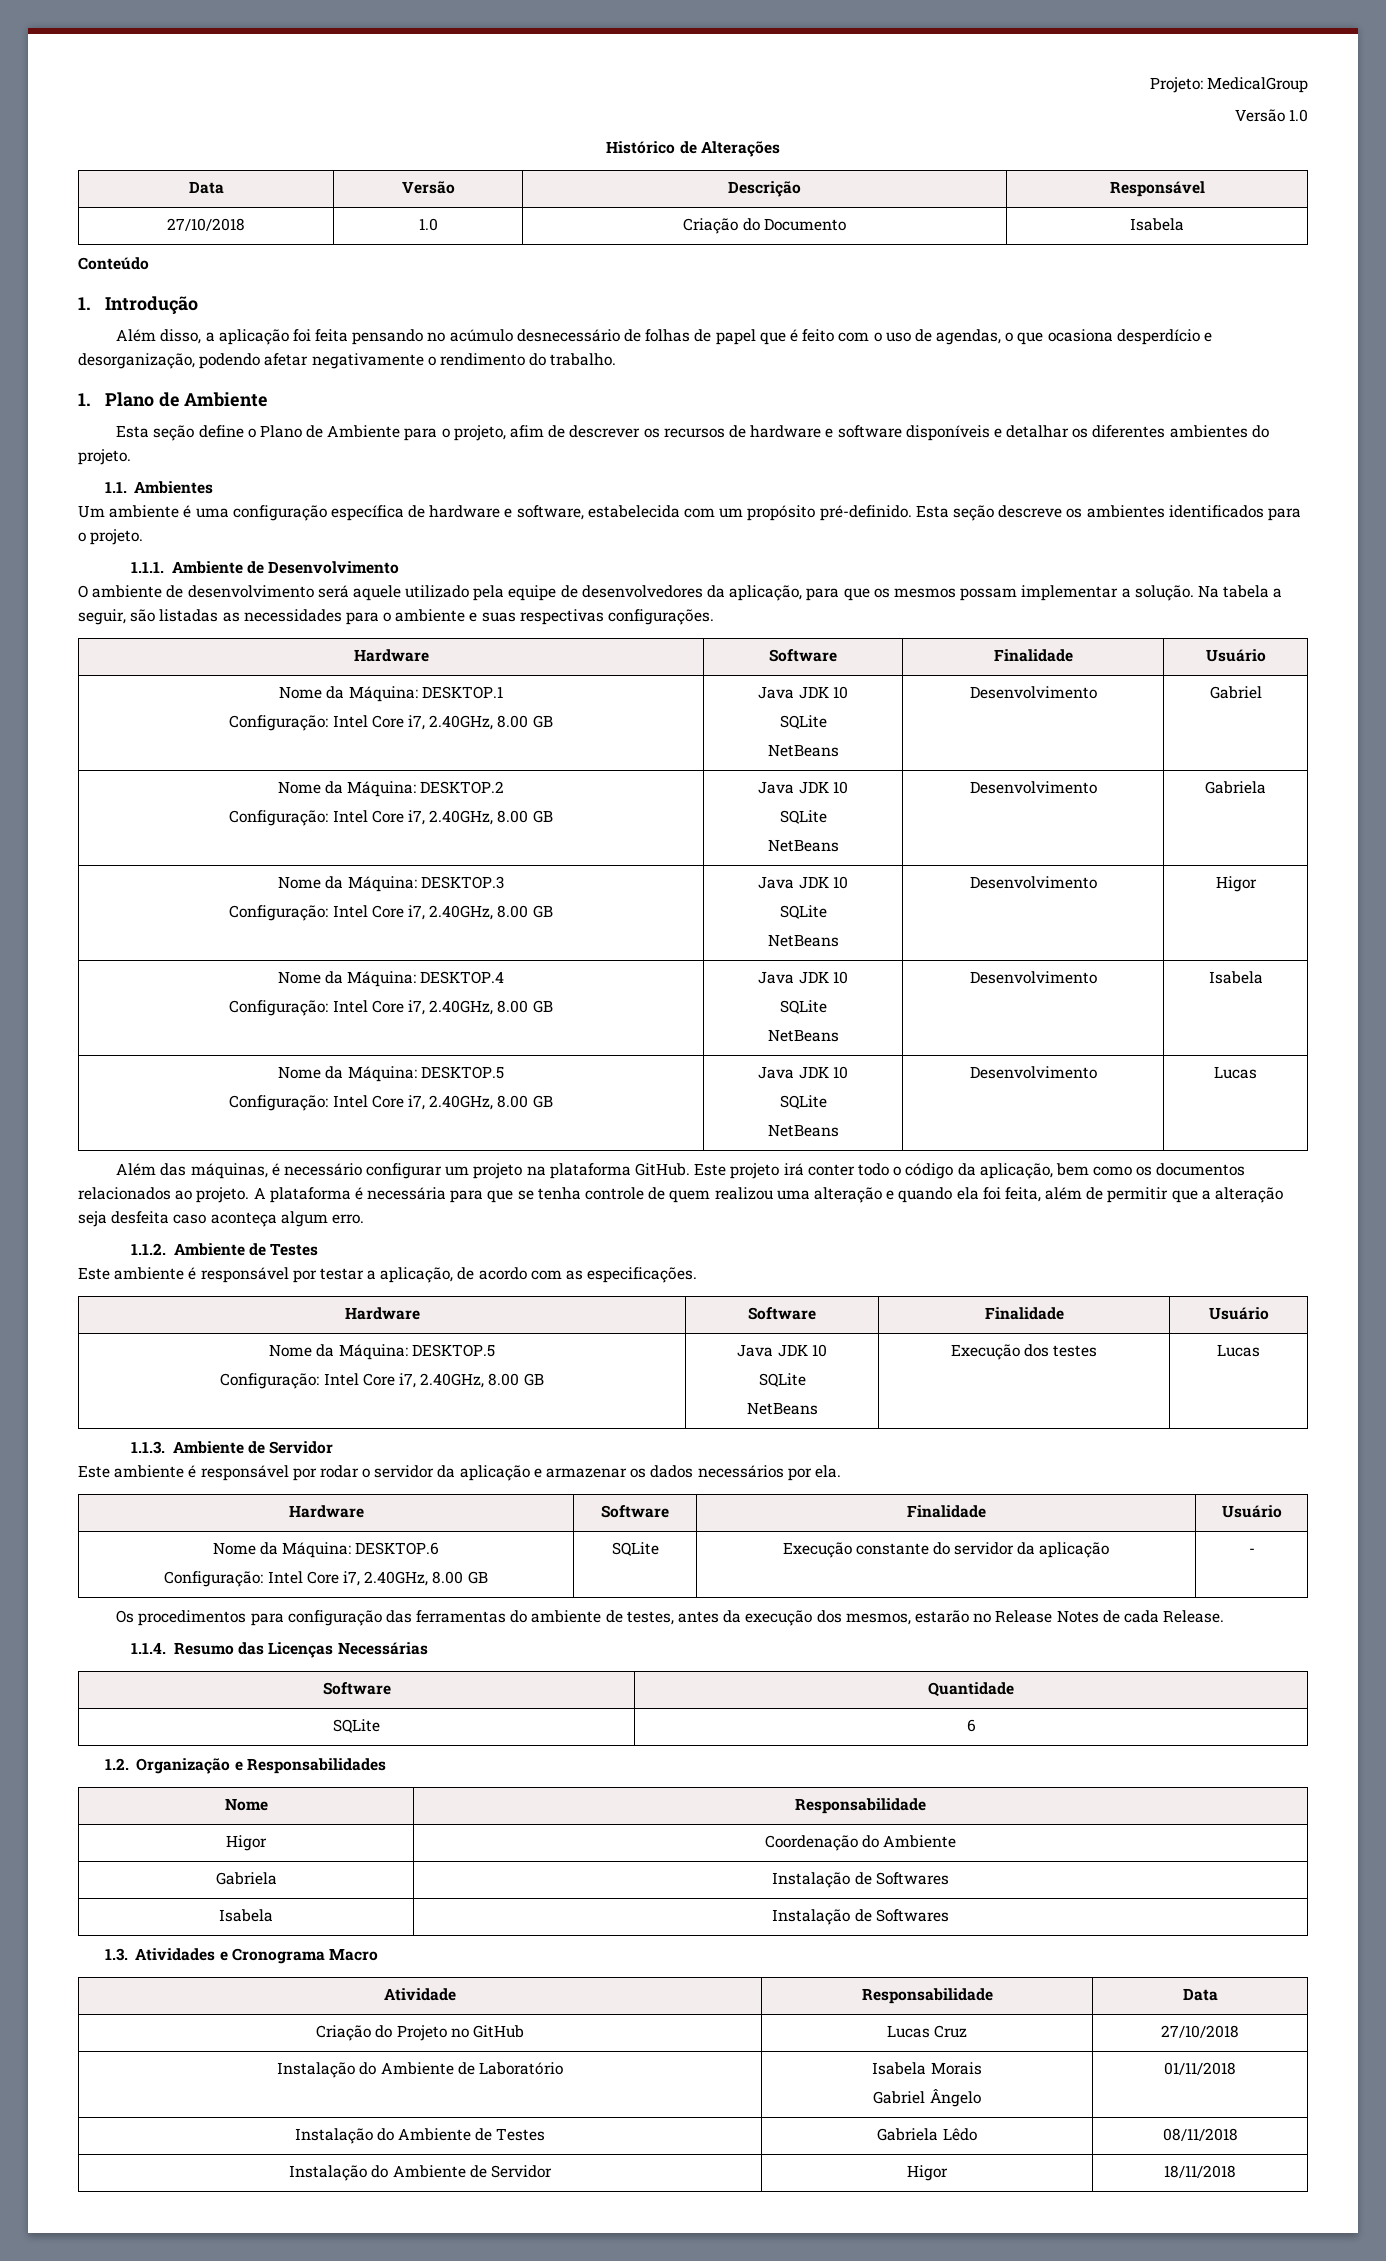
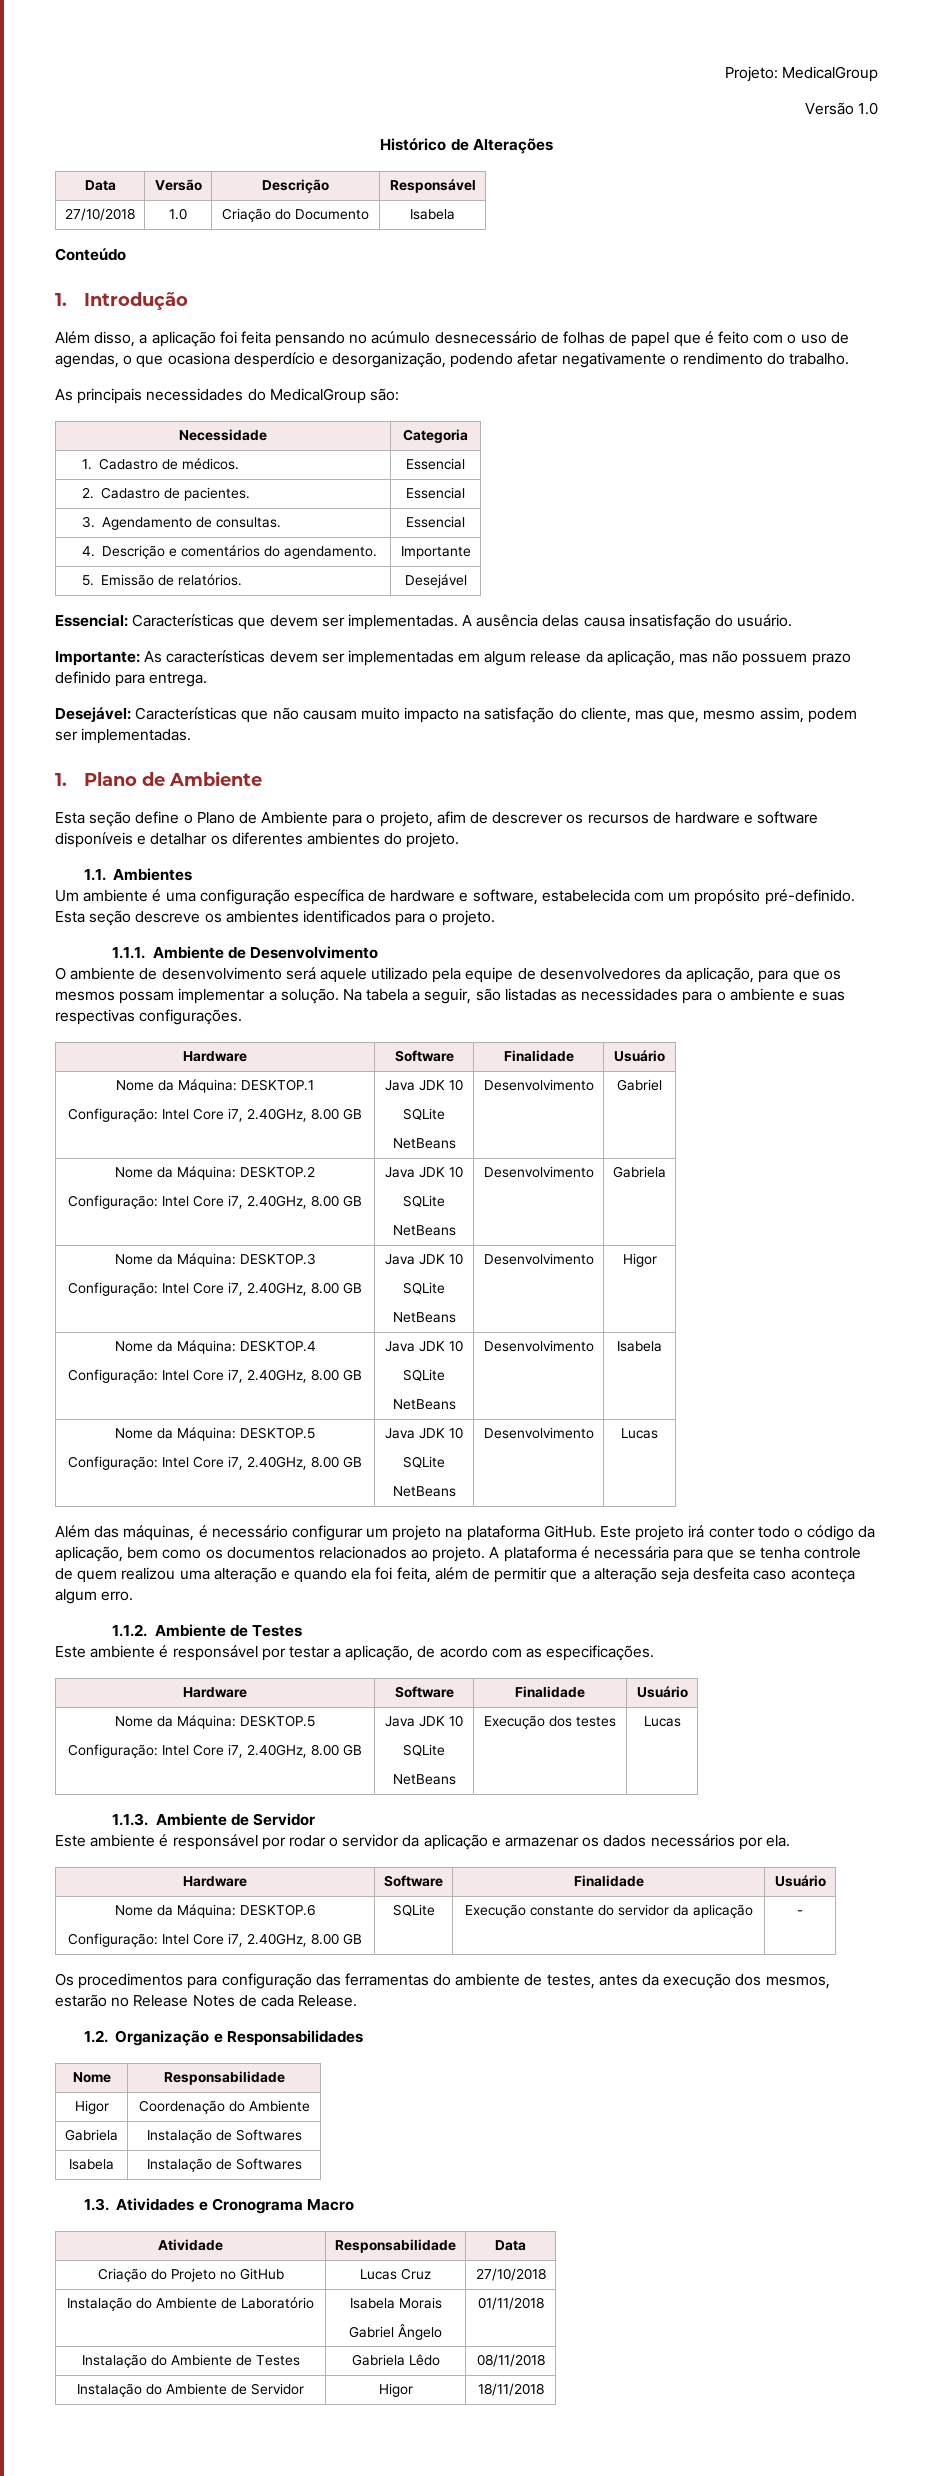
(617, 359) none -> [55,388,399,404] [179,429,267,441] [403,429,468,443] [81,458,239,470] [406,458,465,470] [81,487,250,501] [406,487,465,499] [81,516,281,530] [406,516,465,528] [81,545,377,559] [400,546,471,559] [81,574,242,586] [404,574,467,588] [55,614,793,630] [55,650,851,666] [55,671,208,687] [55,707,857,723] [55,728,192,744] // As principais necessidades do MedicalGroup são: // Necessidade | Categoria // 1. Cadastro de médicos. | Essencial // 2. Cadastro de pacientes. | Essencial // 3. Agendamento de consultas. | Essencial // 4. Descrição e comentários do agendamento. | Importante // 5. Emissão de relatórios. | Desejável // Essencial: Características que devem ser implementadas. A ausência delas causa insatisfação do usuário. // Importante: As características devem ser implementadas em algum release da aplicação, mas não possuem prazo definido para entrega. // Desejável: Características que não causam muito impacto na satisfação do cliente, mas que, mesmo assim, podem ser implementadas.
[131,1642,428,1658] [322,1682,391,1695] [928,1682,1015,1697] [333,1719,380,1733] [966,1719,976,1732] // 1.1.4. Resumo das Licenças Necessárias // Software | Quantidade // SQLite | 6 -> (358, 2001) none

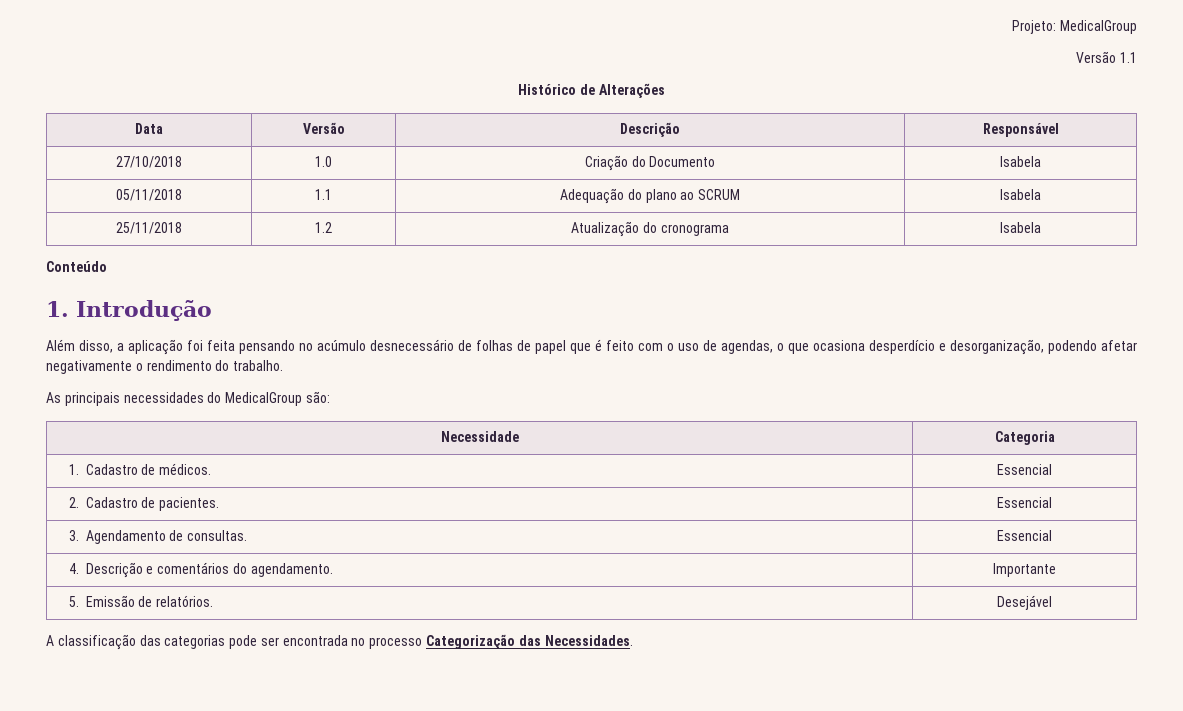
[858,102,878,115] 1.0 -> [1120,52,1137,63] 1.1
(455, 214) none -> [116,189,182,201] [315,189,332,200] [559,188,741,204] [1000,189,1041,200] [116,222,182,234] [315,222,332,233] [571,221,729,237] [1000,222,1041,233] // 05/11/2018 | 1.1 | Adequação do plano ao SCRUM | Isabela // 25/11/2018 | 1.2 | Atualização do cronograma | Isabela
[55,614,793,630] [55,650,851,666] [55,671,208,687] [55,707,857,723] [55,728,192,744] [55,771,262,786] [55,811,819,827] [55,832,460,848] [83,868,193,881] [55,889,855,905] [55,910,496,926] [112,946,379,959] [55,967,841,983] [55,988,846,1004] [55,1009,243,1025] [183,1051,247,1062] [394,1050,454,1062] [503,1050,574,1062] [614,1050,665,1062] [116,1079,314,1093] [68,1108,362,1122] [385,1079,463,1091] [403,1108,445,1120] [392,1138,456,1149] [483,1079,594,1091] [617,1079,662,1091] [115,1166,315,1180] [68,1195,362,1209] [385,1166,463,1178] [403,1195,445,1207] [392,1225,456,1236] [483,1166,594,1178] [613,1166,666,1178] [114,1253,316,1267] [68,1282,362,1296] [385,1253,463,1265] [403,1282,445,1294] [392,1312,456,1323] [483,1253,594,1265] [622,1253,657,1267] [114,1340,316,1354] [68,1369,362,1383] [385,1340,463,1352] [403,1369,445,1381] [392,1399,456,1410] [483,1340,594,1352] [617,1341,662,1352] [115,1427,315,1441] [68,1456,362,1470] [385,1427,463,1439] [403,1456,445,1468] [392,1486,456,1497] [483,1427,594,1439] [621,1428,658,1439] [55,1525,876,1541] [55,1546,861,1562] [55,1567,855,1583] [55,1589,134,1604] [112,1624,303,1637] [55,1645,655,1661] [183,1687,247,1698] [394,1686,454,1698] [515,1686,585,1698] [636,1686,688,1698] [115,1715,315,1729] [68,1744,362,1758] [385,1715,463,1727] [403,1744,445,1756] [392,1774,456,1785] [484,1715,616,1729] [643,1716,681,1727] [112,1813,316,1826] [55,1834,790,1850] [183,1876,247,1887] [384,1875,443,1887] [573,1875,644,1887] [774,1875,826,1887] [114,1904,316,1918] [68,1933,362,1947] [392,1904,435,1916] [464,1904,753,1918] [797,1910,803,1915] [55,1973,830,1989] [55,1994,358,2007] [83,2030,363,2046] [72,2072,111,2083] [163,2071,285,2085] [74,2100,109,2114] [138,2100,310,2114] [65,2129,118,2141] [146,2129,302,2143] [69,2159,114,2170] [146,2158,302,2172] [83,2198,354,2214] [158,2239,223,2251] [335,2239,456,2253] [495,2240,526,2251] [97,2268,284,2282] [360,2268,431,2280] [475,2268,546,2281] [67,2297,314,2311] [349,2297,442,2309] [349,2324,442,2340] [477,2297,544,2310] [81,2354,300,2368] [351,2354,440,2366] [476,2354,545,2367] [77,2383,304,2397] [378,2383,413,2397] [477,2383,544,2396] Essencial: Características que devem ser implementadas. A ausência delas causa insatisfação do usuário. // Importante: As características devem ser implementadas em algum release da aplicação, mas não possuem prazo definido para entrega. // Desejável: Características que não causam muito impacto na satisfação do cliente, mas que, mesmo assim, podem ser implementadas. // 1. Plano de Ambiente // Esta seção define o Plano de Ambiente para o projeto, afim de descrever os recursos de hardware e software disponíveis e detalhar os diferentes ambientes do projeto. // 1.1. Ambientes // Um ambiente é uma configuração específica de hardware e software, estabelecida com um propósito pré-definido. Esta seção descreve os ambientes identificados para o projeto. // 1.1.1. Ambiente de Desenvolvimento // O ambiente de desenvolvimento será aquele utilizado pela equipe de desenvolvedores da aplicação, para que os mesmos possam implementar a solução. Na tabela a seguir, são listadas as necessidades para o ambiente e suas respectivas configurações. // Hardware | Software | Finalidade | Usuário // Nome da Máquina: DESKTOP.1 // Configuração: Intel Core i7, 2.40GHz, 8.00 GB | Java JDK 10 // SQLite // NetBeans | Desenvolvimento | Gabriel // Nome da Máquina: DESKTOP.2 // Configuração: Intel Core i7, 2.40GHz, 8.00 GB | Java JDK 10 // SQLite // NetBeans | Desenvolvimento | Gabriela // Nome da Máquina: DESKTOP.3 // Configuração: Intel Core i7, 2.40GHz, 8.00 GB | Java JDK 10 // SQLite // NetBeans | Desenvolvimento | Higor // Nome da Máquina: DESKTOP.4 // Configuração: Intel Core i7, 2.40GHz, 8.00 GB | Java JDK 10 // SQLite // NetBeans | Desenvolvimento | Isabela // Nome da Máquina: DESKTOP.5 // Configuração: Intel Core i7, 2.40GHz, 8.00 GB | Java JDK 10 // SQLite // NetBeans | Desenvolvimento | Lucas // Além das máquinas, é necessário configurar um projeto na plataforma GitHub. Este projeto irá conter todo o código da aplicação, bem como os documentos relacionados ao projeto. A plataforma é necessária para que se tenha controle de quem realizou uma alteração e quando ela foi feita, além de permitir que a alteração seja desfeita caso aconteça algum erro. // 1.1.2. Ambiente de Testes // Este ambiente é responsável por testar a aplicação, de acordo com as especificações. // Hardware | Software | Finalidade | Usuário // Nome da Máquina: DESKTOP.5 // Configuração: Intel Core i7, 2.40GHz, 8.00 GB | Java JDK 10 // SQLite // NetBeans | Execução dos testes | Lucas // 1.1.3. Ambiente de Servidor // Este ambiente é responsável por rodar o servidor da aplicação e armazenar os dados necessários por ela. // Hardware | Software | Finalidade | Usuário // Nome da Máquina: DESKTOP.6 // Configuração: Intel Core i7, 2.40GHz, 8.00 GB | SQLite | Execução constante do servidor da aplicação | - // Os procedimentos para configuração das ferramentas do ambiente de testes, antes da execução dos mesmos, estarão no Release Notes de cada Release. // 1.2. Organização e Responsabilidades // Nome | Responsabilidade // Higor | Coordenação do Ambiente // Gabriela | Instalação de Softwares // Isabela | Instalação de Softwares // 1.3. Atividades e Cronograma Macro // Atividade | Responsabilidade | Data // Criação do Projeto no GitHub | Lucas Cruz | 27/10/2018 // Instalação do Ambiente de Laboratório | Isabela Morais // Gabriel Ângelo | 01/11/2018 // Instalação do Ambiente de Testes | Gabriela Lêdo | 08/11/2018 // Instalação do Ambiente de Servidor | Higor | 18/11/2018 -> [46,634,633,650] A classificação das categorias pode ser encontrada no processo Categorização das Necessidades.

